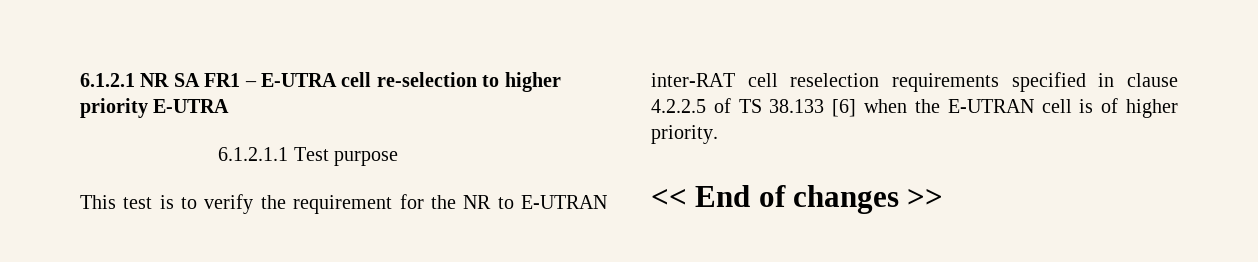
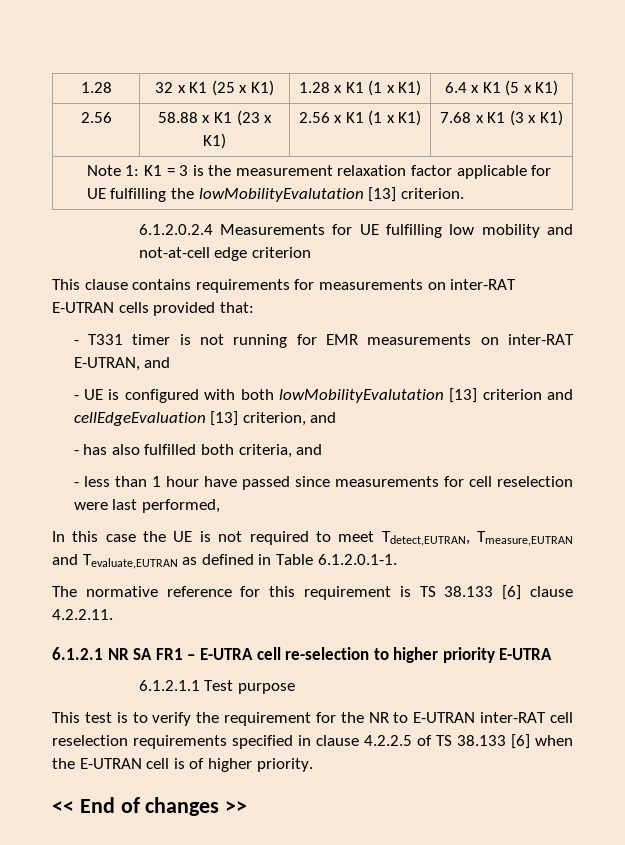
(80, 80) none -> [80,82,112,93] [155,80,274,96] [298,80,422,96] [444,80,559,96] [80,112,112,123] [157,110,273,126] [203,133,226,149] [298,110,422,126] [440,110,563,126] [86,165,552,179] [86,187,464,202] [138,224,574,238] [138,247,311,261] [52,279,517,293] [52,302,254,316] [73,334,574,348] [73,357,171,371] [73,388,573,403] [73,411,337,426] [73,444,323,458] [73,476,573,490] [73,499,220,513] [52,531,573,546] [52,554,397,569] [52,585,573,600] [52,609,113,620] 1.28 | 32 x K1 (25 x K1) | 1.28 x K1 (1 x K1) | 6.4 x K1 (5 x K1) // 2.56 | 58.88 x K1 (23 x K1) | 2.56 x K1 (1 x K1) | 7.68 x K1 (3 x K1) // Note 1: K1 = 3 is the measurement relaxation factor applicable for UE fulfilling the lowMobilityEvalutation [13] criterion. // 6.1.2.0.2.4 Measurements for UE fulfilling low mobility and not-at-cell edge criterion // This clause contains requirements for measurements on inter-RAT E-UTRAN cells provided that: // - T331 timer is not running for EMR measurements on inter-RAT E-UTRAN, and // - UE is configured with both lowMobilityEvalutation [13] criterion and cellEdgeEvaluation [13] criterion, and // - has also fulfilled both criteria, and // - less than 1 hour have passed since measurements for cell reselection were last performed, // In this case the UE is not required to meet Tdetect,EUTRAN, Tmeasure,EUTRAN and Tevaluate,EUTRAN as defined in Table 6.1.2.0.1-1. // The normative reference for this requirement is TS 38.133 [6] clause 4.2.2.11. //

